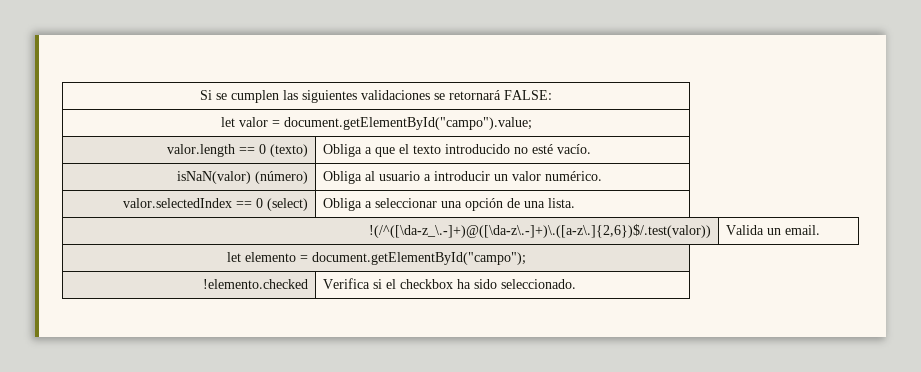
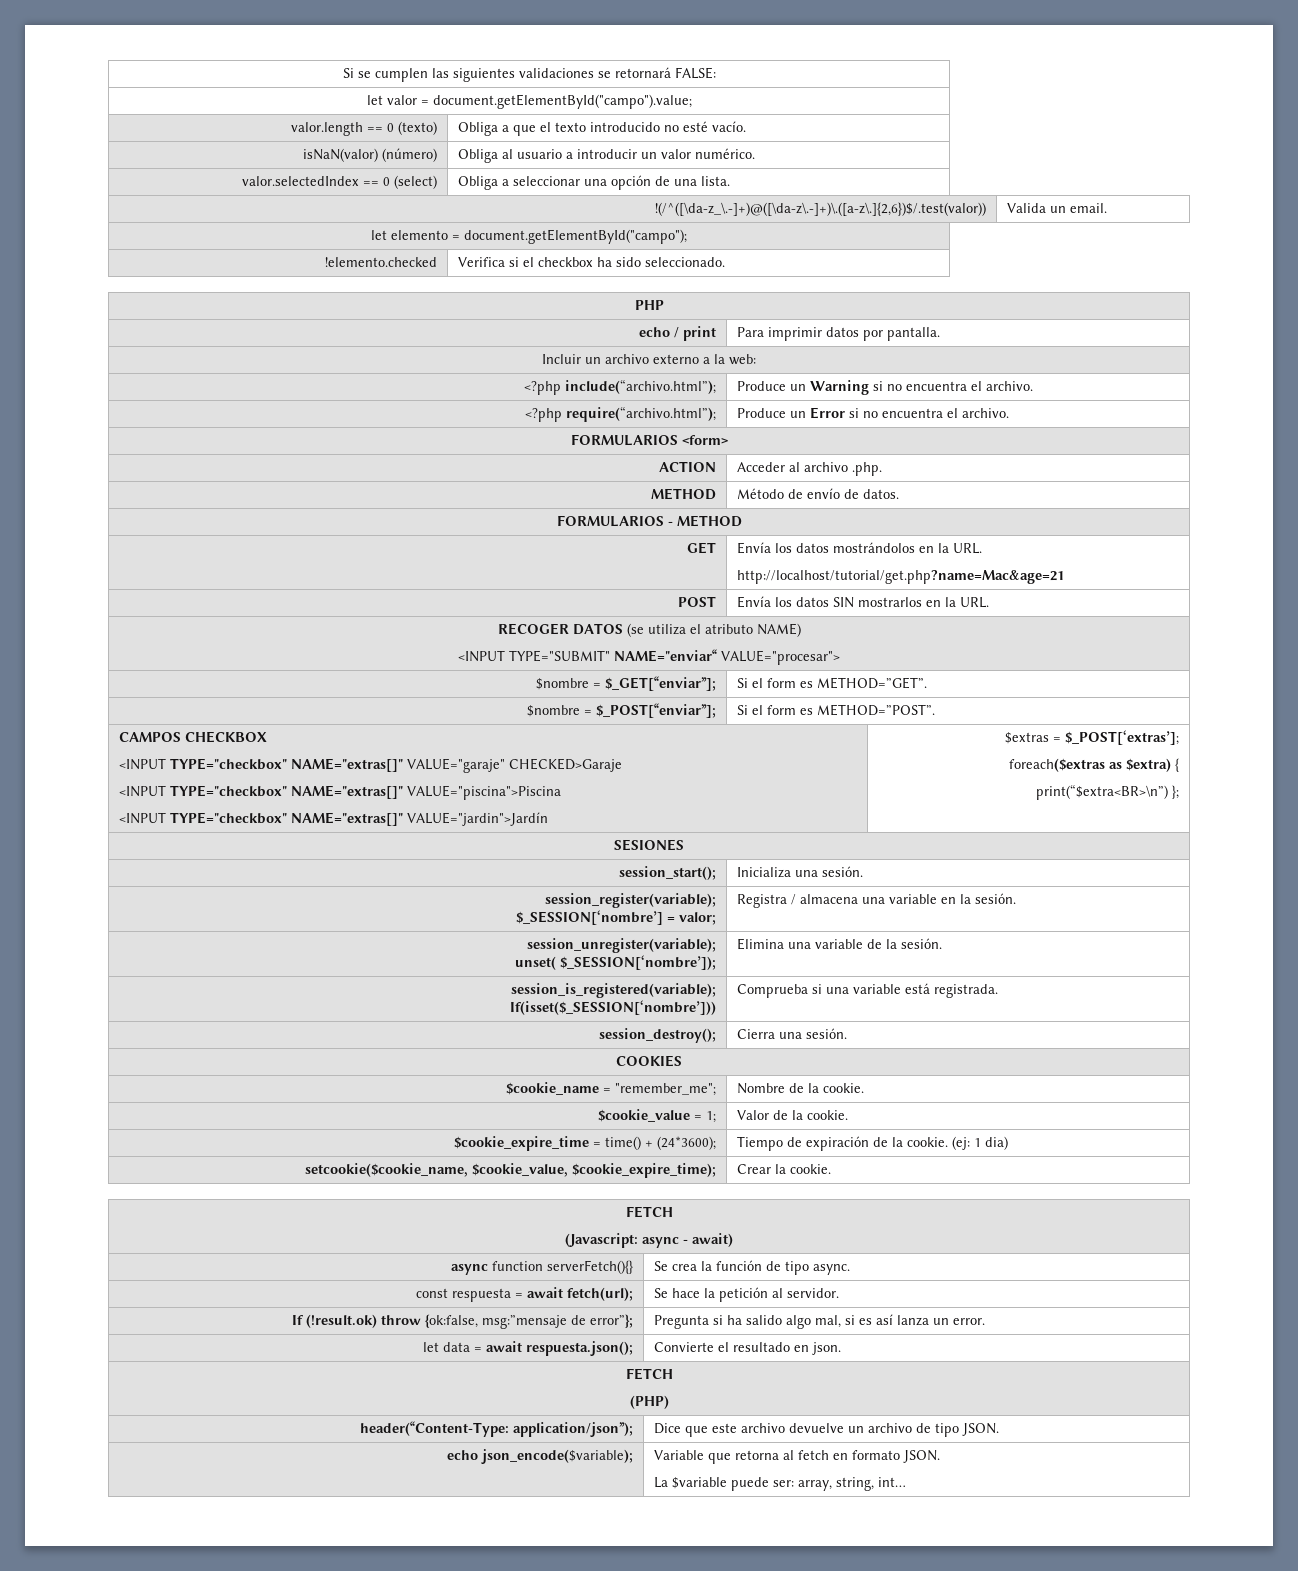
(577, 284) none -> [634,300,664,310] [638,326,716,341] [737,327,941,341] [542,354,756,365] [523,379,716,395] [737,380,1034,395] [524,406,716,422] [737,407,1010,419] [570,434,728,446] [658,461,716,472] [737,462,883,476] [650,488,716,500] [737,488,900,499] [556,515,742,527] [686,542,716,554] [737,542,983,554] [737,570,1065,584] [677,596,716,607] [737,596,990,608] [497,623,801,637] [457,649,840,665] [535,676,716,691] [737,677,928,689] [526,703,716,718] [737,704,936,716] [119,731,268,743] [119,758,623,773] [119,785,562,800] [119,812,549,826] [1004,730,1179,745] [1008,758,1179,772] [1035,784,1179,800] [614,839,684,851] [618,866,716,880] [737,866,864,878] [544,893,716,908] [515,910,716,925] [737,893,1017,908] [526,938,716,953] [514,955,716,970] [737,938,943,950] [510,983,716,998] [509,1000,716,1015] [737,983,999,998] [598,1028,716,1043] [737,1028,848,1039] [616,1055,682,1067] [505,1082,716,1096] [737,1083,865,1094] [597,1109,716,1123] [737,1110,849,1120] [453,1136,716,1151] [737,1136,1009,1151] [304,1163,716,1178] [737,1164,832,1174] [625,1206,673,1218] [565,1233,733,1248] [450,1260,633,1275] [654,1260,851,1275] [415,1287,633,1302] [654,1287,840,1302] [291,1314,633,1329] [654,1314,986,1329] [422,1341,633,1356] [654,1342,842,1355] [625,1368,673,1380] [629,1395,669,1409] [359,1421,633,1437] [654,1423,1000,1437] [446,1449,633,1464] [654,1450,941,1464] [654,1477,907,1491] // PHP // echo / print | Para imprimir datos por pantalla. // Incluir un archivo externo a la web: // <?php include(“archivo.html”); | Produce un Warning si no encuentra el archivo. // <?php require(“archivo.html”); | Produce un Error si no encuentra el archivo. // FORMULARIOS <form> // ACTION | Acceder al archivo .php. // METHOD | Método de envío de datos. // FORMULARIOS - METHOD // GET | Envía los datos mostrándolos en la URL. // http://localhost/tutorial/get.php?name=Mac&age=21 // POST | Envía los datos SIN mostrarlos en la URL. // RECOGER DATOS (se utiliza el atributo NAME) // <INPUT TYPE="SUBMIT" NAME="enviar“ VALUE="procesar"> // $nombre = $_GET[“enviar”]; | Si el form es METHOD=”GET”. // $nombre = $_POST[“enviar”]; | Si el form es METHOD=”POST”. // CAMPOS CHECKBOX // <INPUT TYPE="checkbox" NAME="extras[]" VALUE="garaje" CHECKED>Garaje // <INPUT TYPE="checkbox" NAME="extras[]" VALUE="piscina">Piscina // <INPUT TYPE="checkbox" NAME="extras[]" VALUE="jardin">Jardín | $extras = $_POST[‘extras’]; // foreach($extras as $extra) { // print(“$extra<BR>\n”) }; // SESIONES // session_start(); | Inicializa una sesión. // session_register(variable); // $_SESSION[‘nombre’] = valor; | Registra / almacena una variable en la sesión. // session_unregister(variable); // unset( $_SESSION[‘nombre’]); | Elimina una variable de la sesión. // session_is_registered(variable); // If(isset($_SESSION[‘nombre’])) | Comprueba si una variable está registrada. // session_destroy(); | Cierra una sesión. // COOKIES // $cookie_name = "remember_me"; | Nombre de la cookie. // $cookie_value = 1; | Valor de la cookie. // $cookie_expire_time = time() + (24*3600); | Tiempo de expiración de la cookie. (ej: 1 dia) // setcookie($cookie_name, $cookie_value, $cookie_expire_time); | Crear la cookie. // FETCH // (Javascript: async - await) // async function serverFetch(){} | Se crea la función de tipo async. // const respuesta = await fetch(url); | Se hace la petición al servidor. // If (!result.ok) throw {ok:false, msg:”mensaje de error”}; | Pregunta si ha salido algo mal, si es así lanza un error. // let data = await respuesta.json(); | Convierte el resultado en json. // FETCH // (PHP) // header(“Content-Type: application/json”); | Dice que este archivo devuelve un archivo de tipo JSON. // echo json_encode($variable); | Variable que retorna al fetch en formato JSON. // La $variable puede ser: array, string, int…

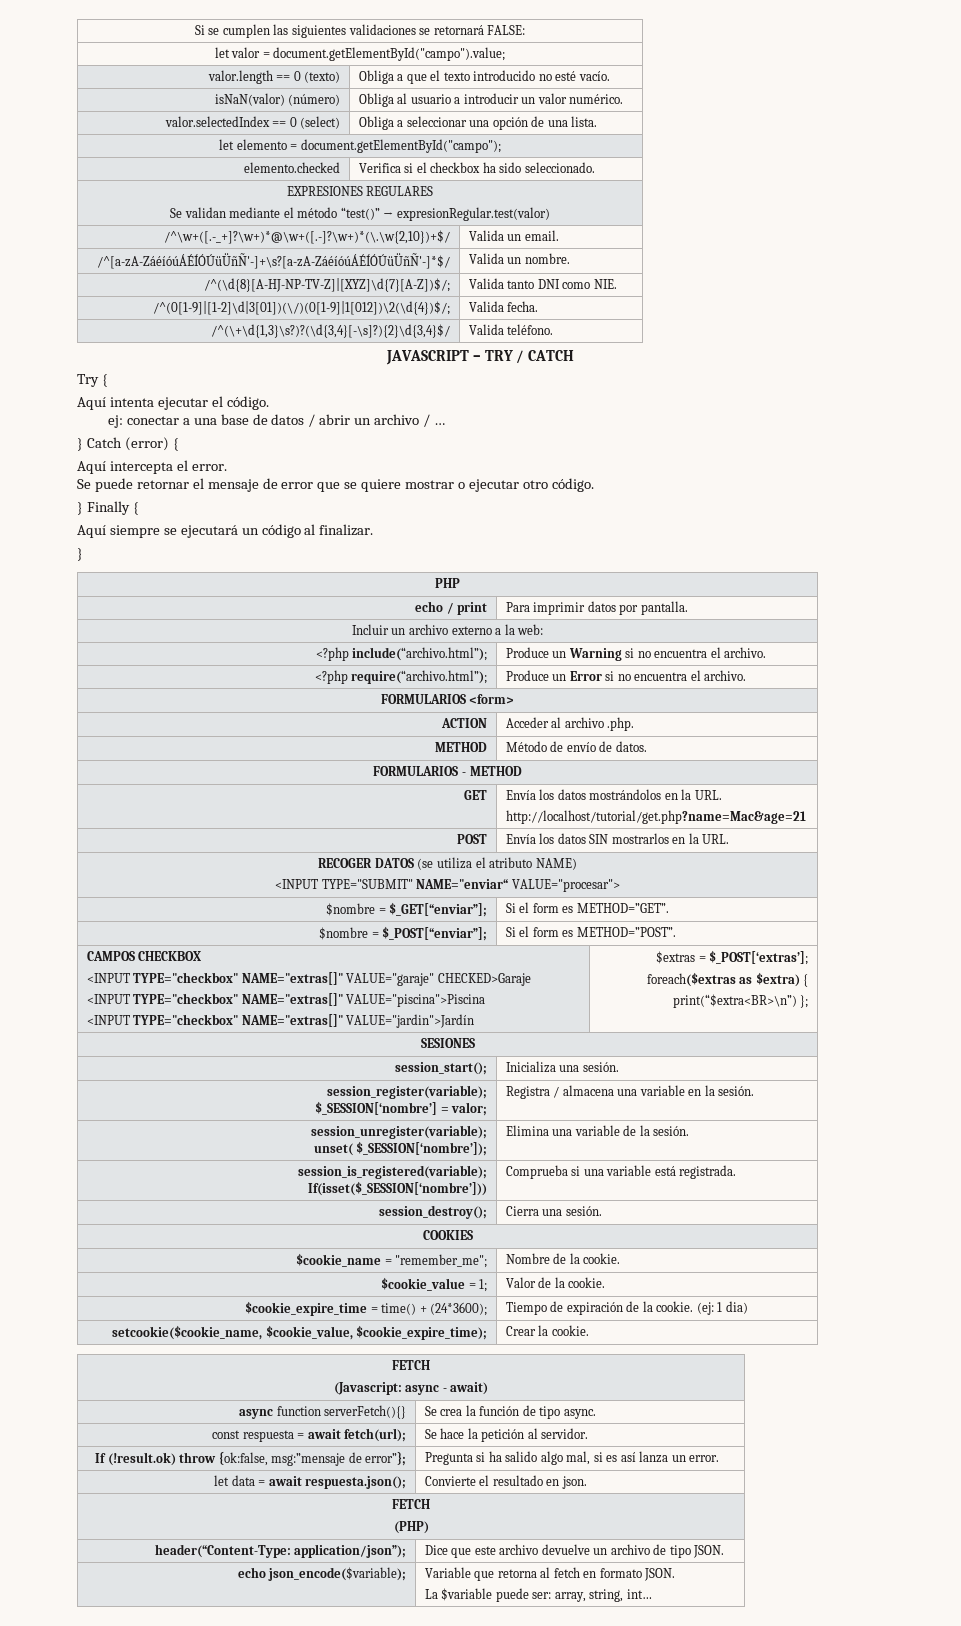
[654,202,986,216] [1007,203,1108,213] // !(/^([\da-z_\.-]+)@([\da-z\.-]+)\.([a-z\.]{2,6})$/.test(valor)) | Valida un email. -> (598, 121) none
[324,257,437,267] !elemento.checked -> [244,162,341,173] elemento.checked
(726, 262) none -> [286,186,434,196] [170,207,550,221] [164,230,451,244] [468,230,559,241] [97,253,451,269] [468,253,570,264] [204,278,451,292] [468,278,617,289] [153,301,451,315] [468,301,539,312] [211,324,451,338] [468,324,554,335] [385,350,575,365] [77,374,108,387] [77,396,269,410] [107,414,445,428] [77,437,179,451] [77,460,227,474] [77,478,594,492] [77,501,139,515] [77,524,374,538] [77,548,83,561] // EXPRESIONES REGULARES // Se validan mediante el método “test()” → expresionRegular.test(valor) // /^\w+([.-_+]?\w+)*@\w+([.-]?\w+)*(\.\w{2,10})+$/ | Valida un email. // /^[a-zA-ZáéíóúÁÉÍÓÚüÜñÑ'-]+\s?[a-zA-ZáéíóúÁÉÍÓÚüÜñÑ'-]*$/ | Valida un nombre. // /^(\d{8}[A-HJ-NP-TV-Z]|[XYZ]\d{7}[A-Z])$/; | Valida tanto DNI como NIE. // /^(0[1-9]|[1-2]\d|3[01])(\/)(0[1-9]|1[012])\2(\d{4})$/; | Valida fecha. // /^(\+\d{1,3}\s?)?(\d{3,4}[-\s]?){2}\d{3,4}$/ | Valida teléfono. // JAVASCRIPT – TRY / CATCH // Try { // Aquí intenta ejecutar el código. // ej: conectar a una base de datos / abrir un archivo / … // } Catch (error) { // Aquí intercepta el error. // Se puede retornar el mensaje de error que se quiere mostrar o ejecutar otro código. // } Finally { // Aquí siempre se ejecutará un código al finalizar. // }

